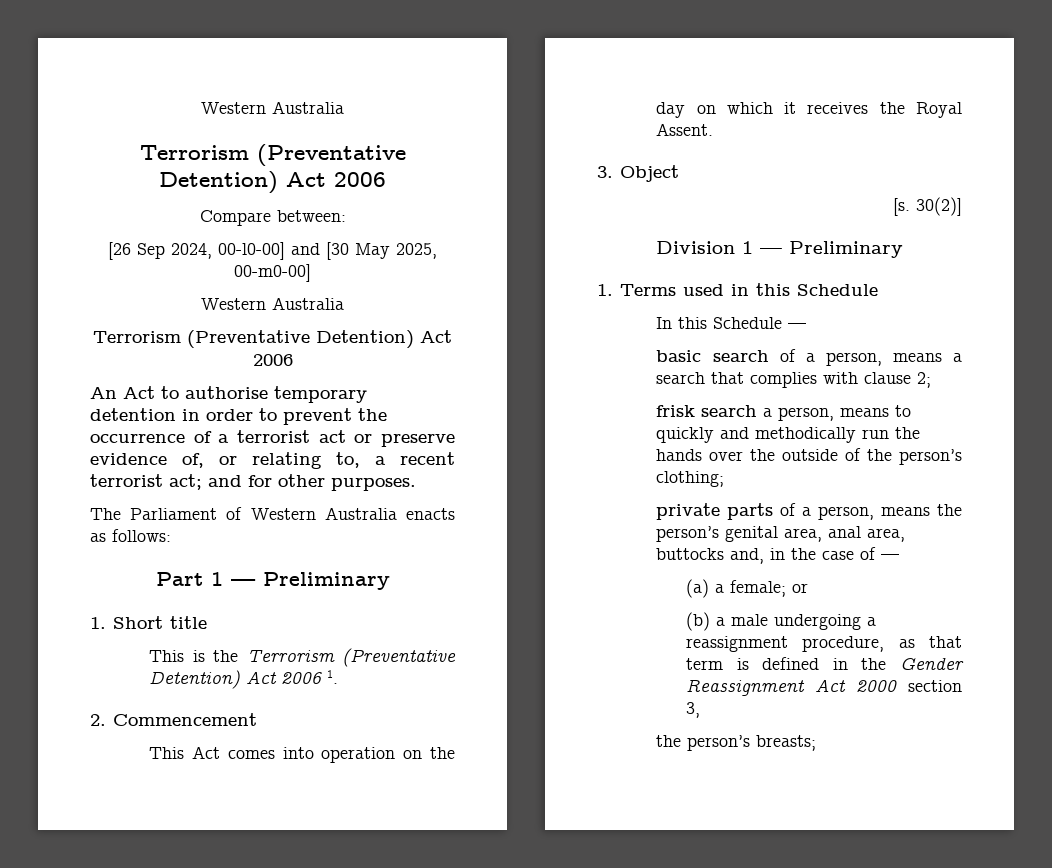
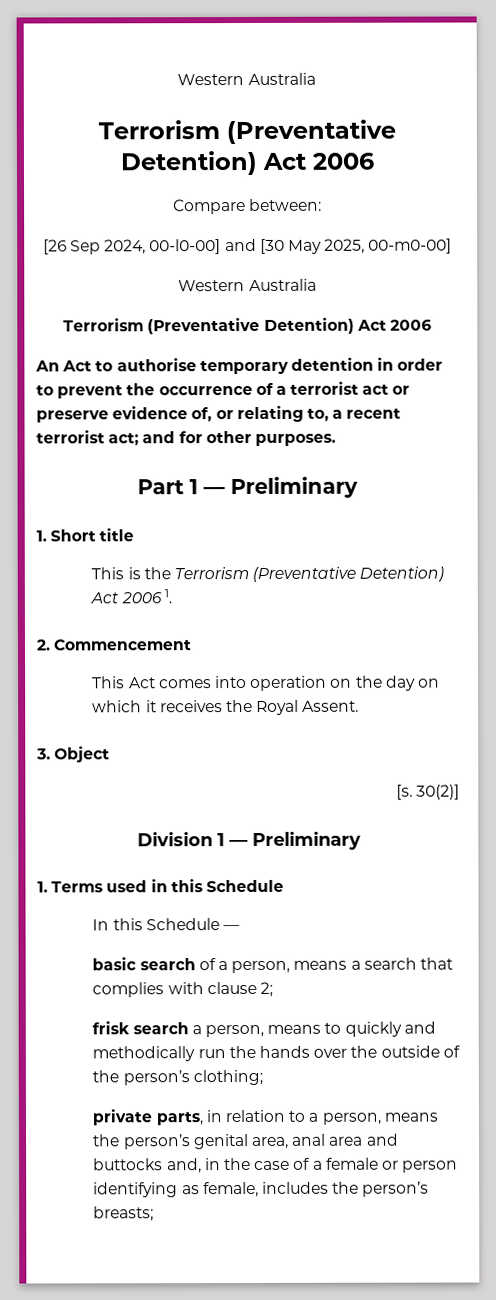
[90,507,455,520] [90,529,171,542] // The Parliament of Western Australia enacts as follows: -> (336, 439) none
[727,503,797,520] parts of -> [155,1109,306,1126] parts, in relation to
[867,528,906,542] area, -> [329,1133,399,1146] area and
[881,554,900,560] [686,579,809,598] [686,612,877,631] [686,636,962,652] [686,657,964,670] [686,679,962,696] [686,702,701,718] — // (a) a female; or // (b) a male undergoing a reassignment procedure, as that term is defined in the Gender Reassignment Act 2000 section 3, // -> [312,1157,459,1173] [93,1181,329,1198] a female or person identifying as female, includes

